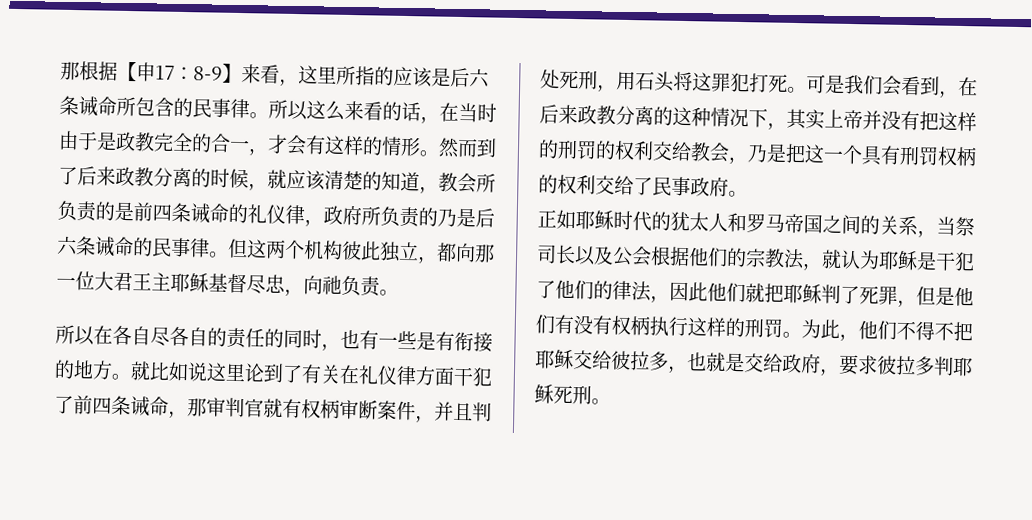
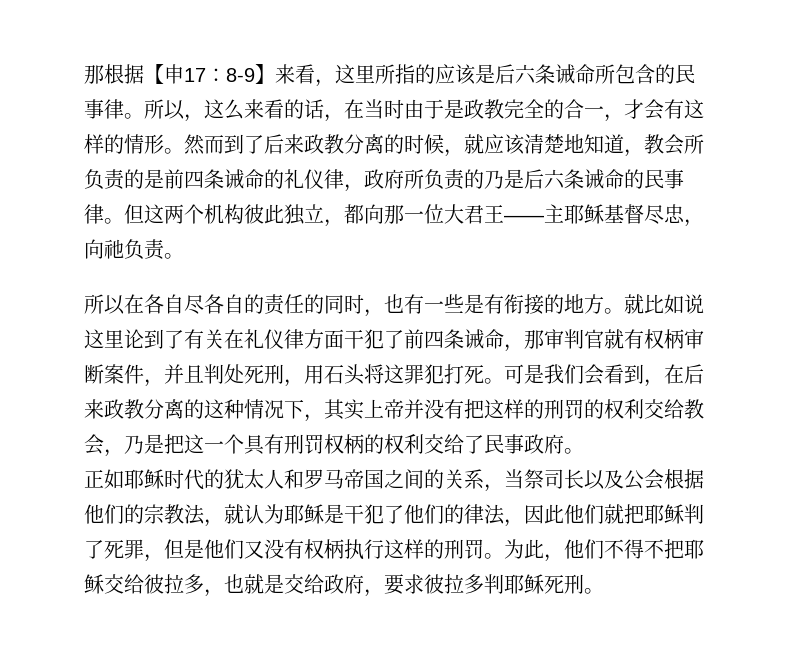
(308, 110) none -> [184,114,204,122] ，
[362,171,382,191] 的 -> [564,134,584,153] 地
(152, 281) none -> [504,215,544,222] ——
[554,314,575,335] 有 -> [244,540,264,559] 又

